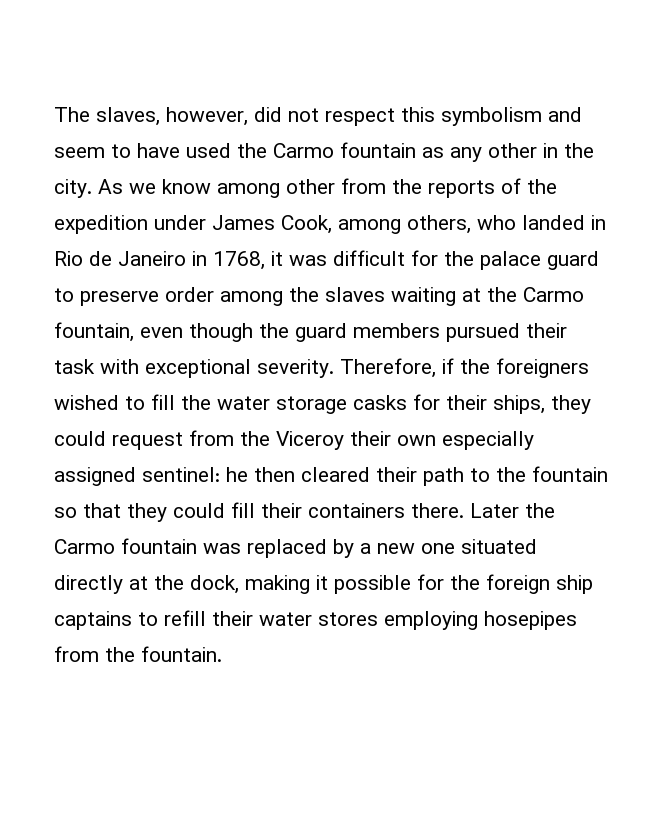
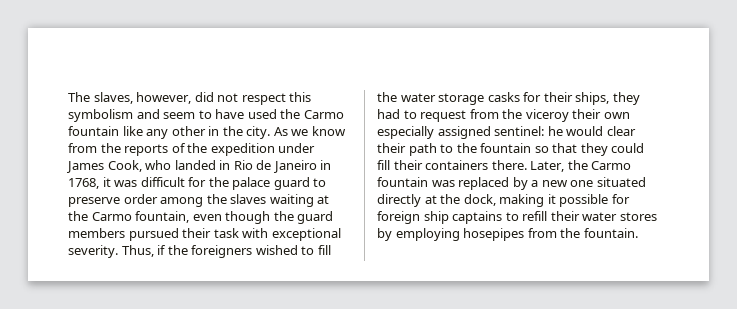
[422,147,444,158] as -> [122,126,143,136] like
[217,179,335,198] among other -> (346, 131) none
[338,215,471,234] among others, -> (142, 166) none
[340,358,436,378] Therefore, -> [121,245,154,257] Thus,
[54,431,106,446] could -> [377,109,417,119] had to
[276,431,344,450] Viceroy -> [525,109,569,122] viceroy
[254,467,370,482] then cleared -> [566,126,636,136] would clear
[470,503,519,518] Later -> [530,161,565,172] Later,
[450,575,480,590] the -> (630, 199) none
(378, 619) none -> [377,228,392,241] by

